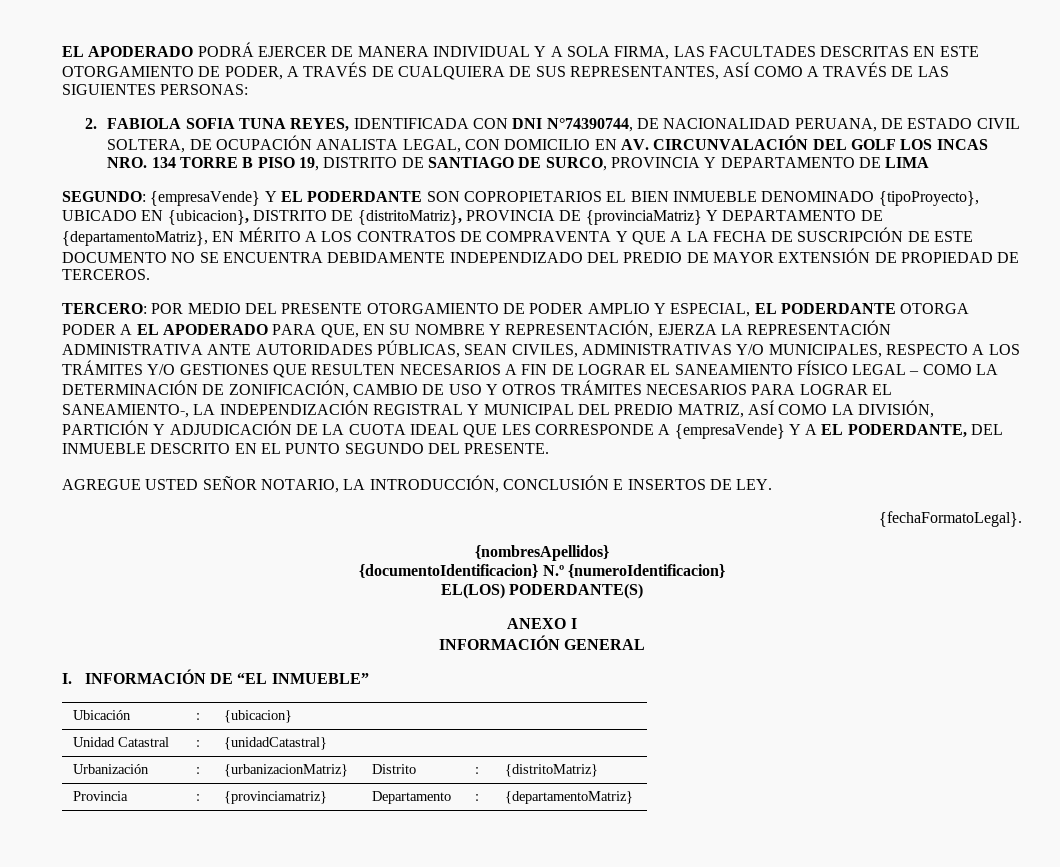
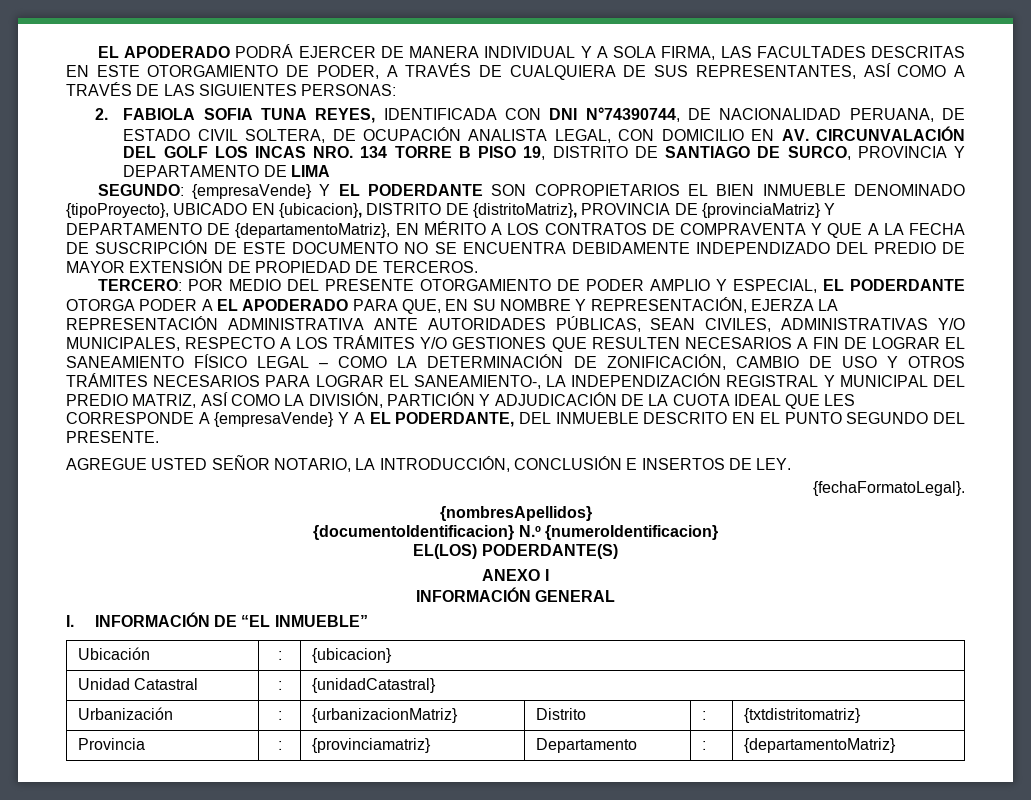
[505,764,599,777] {distritoMatriz} -> [743,708,861,723] {txtdistritomatriz}

